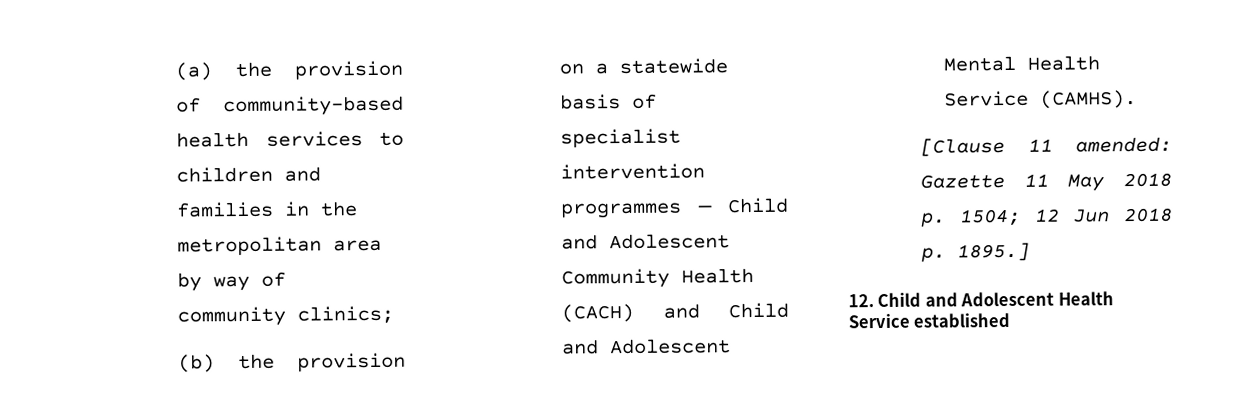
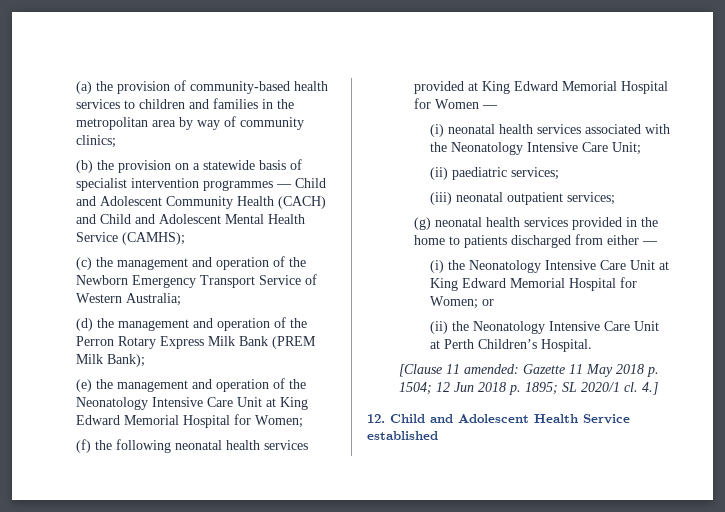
[1040,89,1138,109] (CAMHS). -> [122,232,186,245] [76,256,307,270] [76,274,318,288] [76,293,182,306] [76,317,308,331] [76,336,317,349] [76,354,146,367] [76,378,307,392] [76,397,309,410] [76,414,304,428] [76,439,309,453] [414,81,669,94] [414,98,499,109] [430,124,671,137] [430,142,642,155] [430,167,560,180] [430,192,616,205] [414,217,659,230] [414,234,659,248] [430,260,670,273] [430,277,638,291] [430,296,495,309] [430,321,660,334] [430,339,593,352] (CAMHS); // (c) the management and operation of the Newborn Emergency Transport Service of Western Australia; // (d) the management and operation of the Perron Rotary Express Milk Bank (PREM Milk Bank); // (e) the management and operation of the Neonatology Intensive Care Unit at King Edward Memorial Hospital for Women; // (f) the following neonatal health services provided at King Edward Memorial Hospital for Women — // (i) neonatal health services associated with the Neonatology Intensive Care Unit; // (ii) paediatric services; // (iii) neonatal outpatient services; // (g) neonatal health services provided in the home to patients discharged from either — // (i) the Neonatology Intensive Care Unit at King Edward Memorial Hospital for Women; or // (ii) the Neonatology Intensive Care Unit at Perth Children’s Hospital.
[957,242,1031,262] 1895.] -> [524,382,658,395] 1895; SL 2020/1 cl. 4.]

